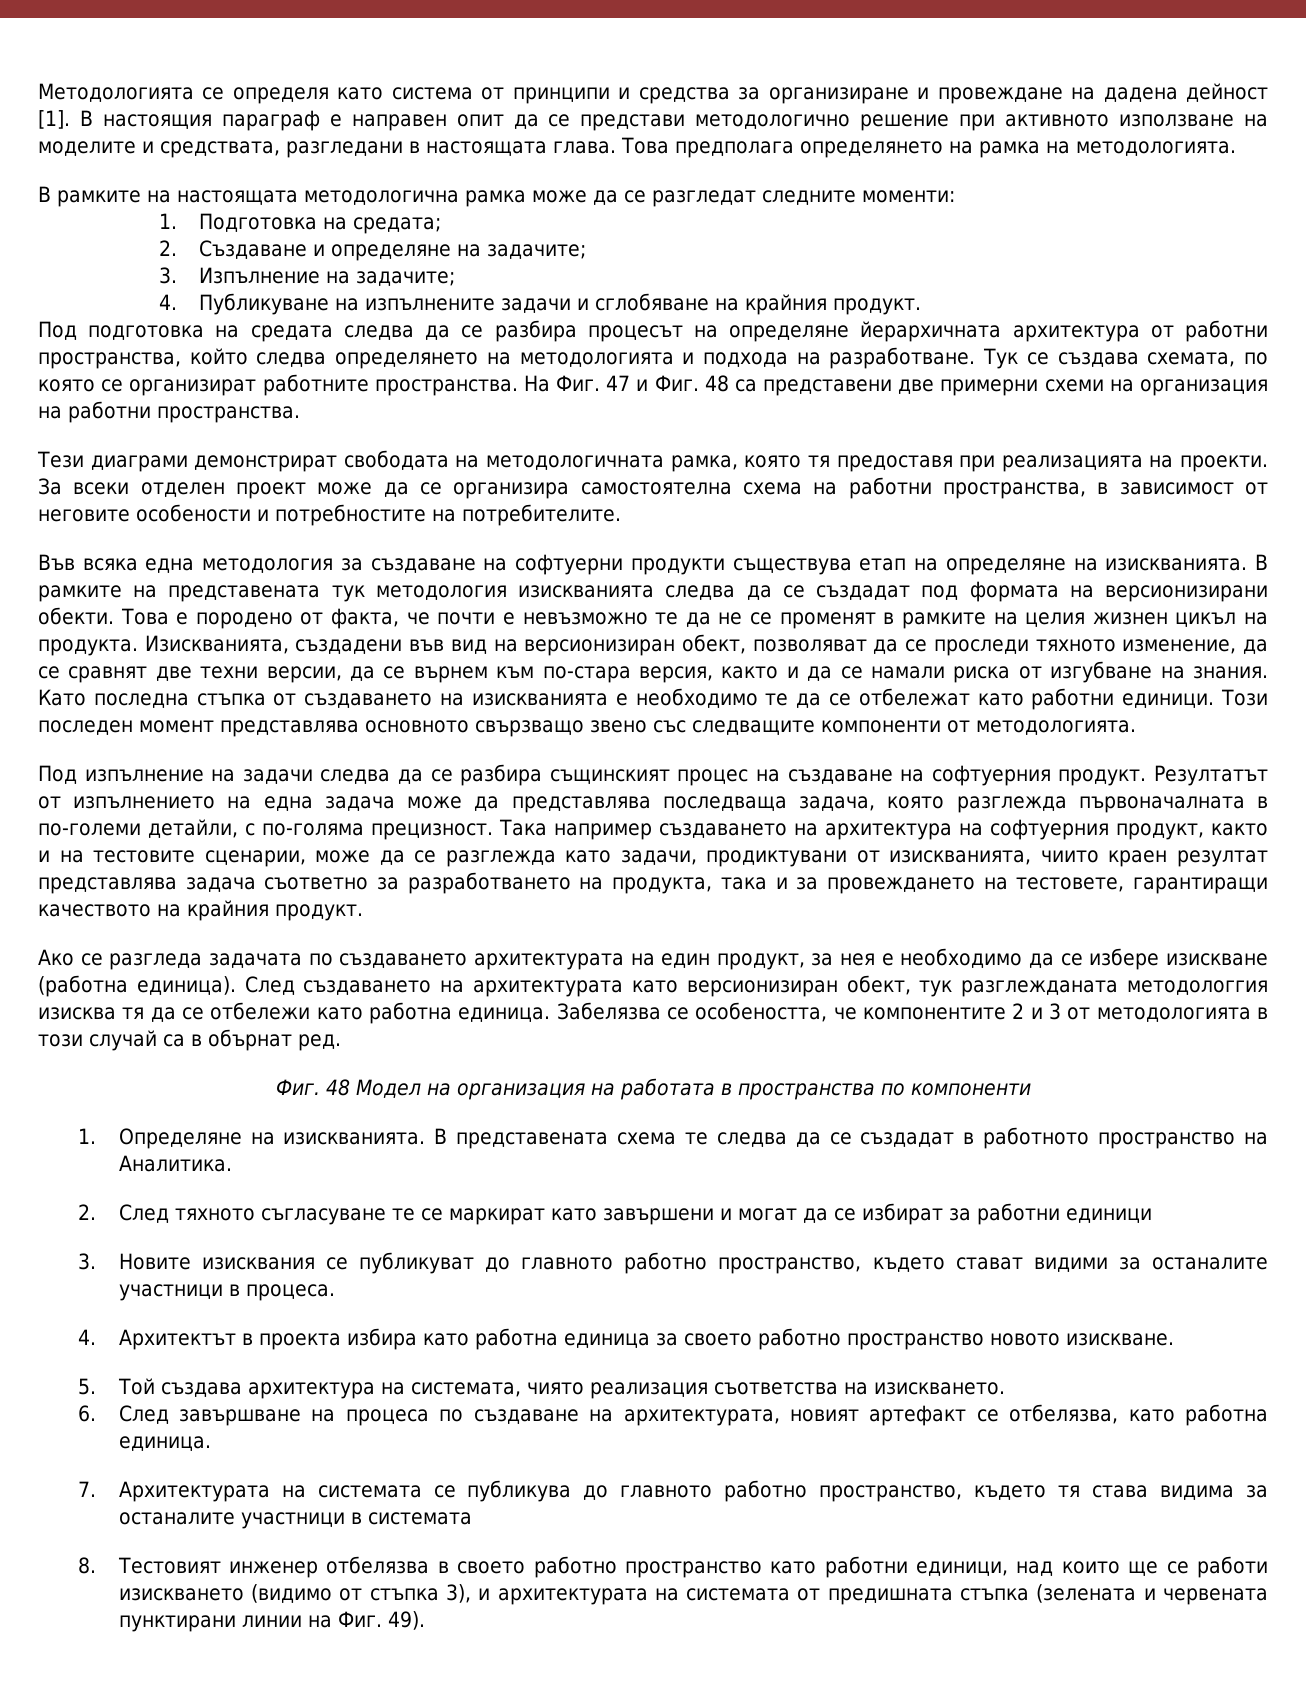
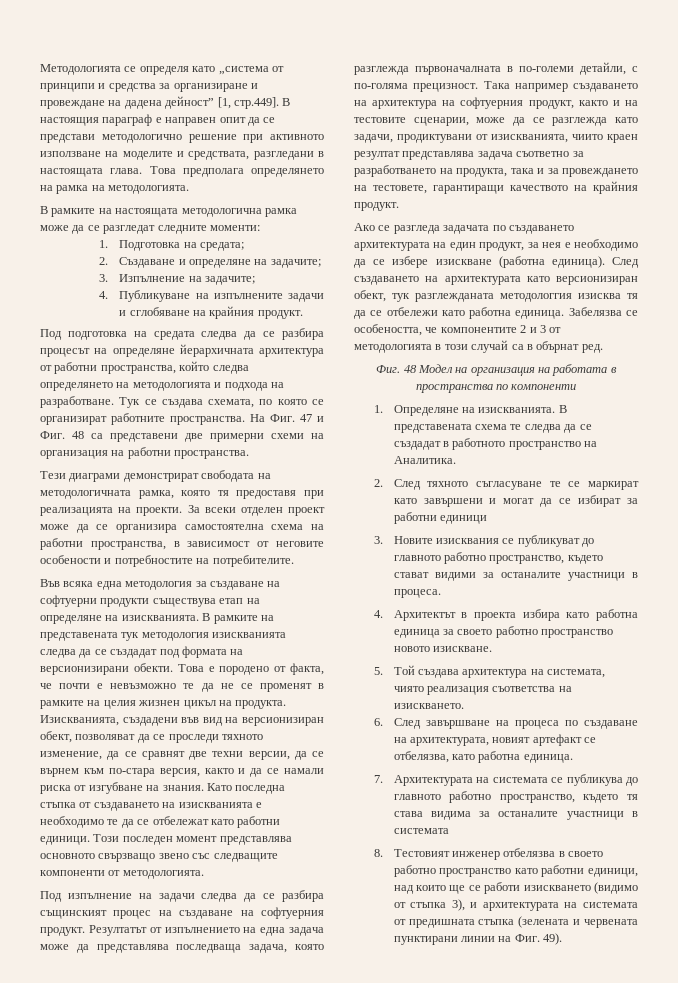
[391,87,473,100] система -> [218,66,269,75] „система
[1186,83,1269,102] [38,110,70,129] дейност [1]. -> [165,96,279,109] дейност” [1, стр.449].

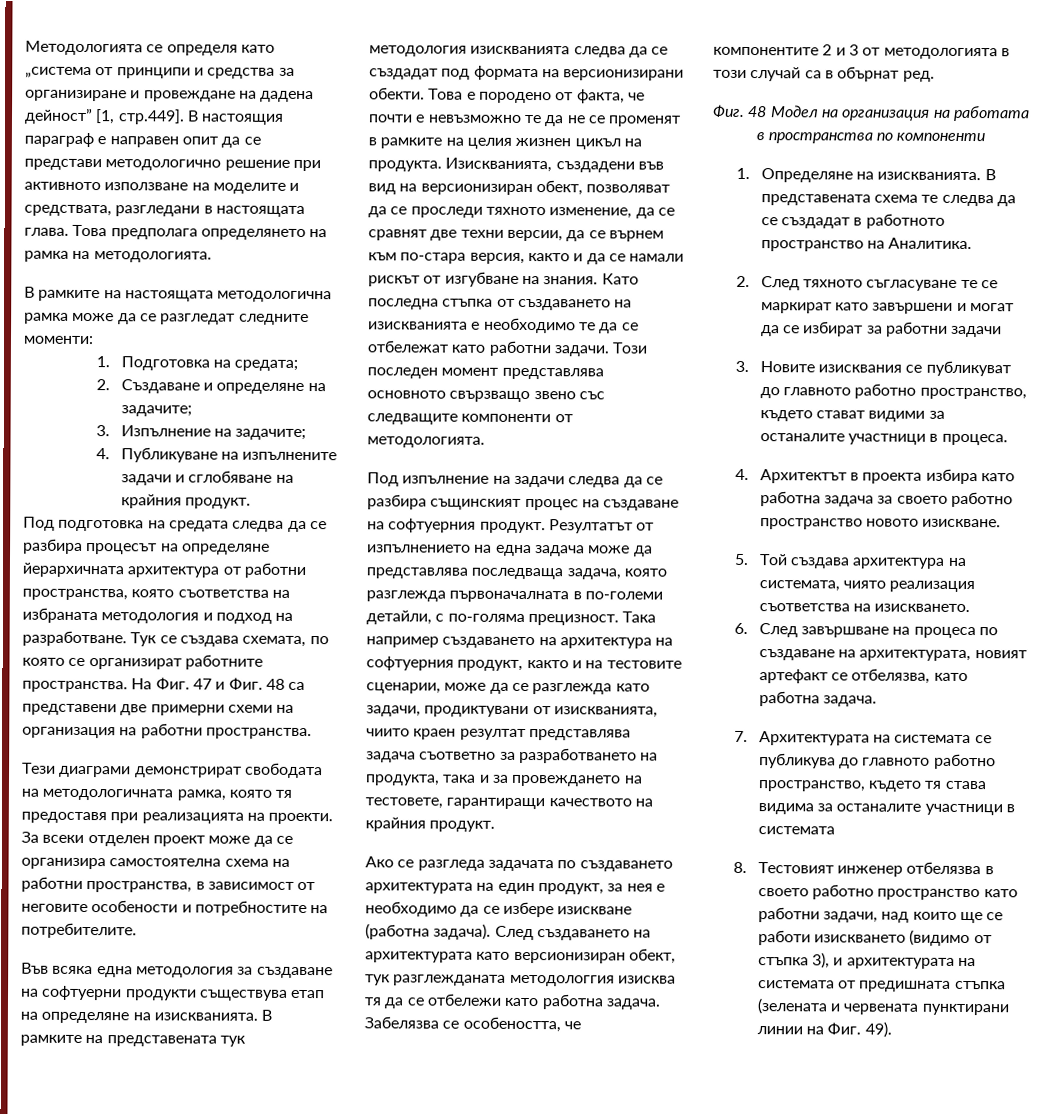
[179,361,249,374] [40,382,268,391] който следва определянето на методологията и подхода -> [131,589,290,598] [22,607,272,624] която съответства на избраната методология и подход
[40,785,71,794] риска -> [368,275,420,287] рискът
[40,836,90,845] единици. -> [553,345,609,357] задачи.
[551,256,605,268] единица). -> [433,923,492,940] задача).
[515,310,565,319] единица. -> [605,998,661,1010] задача.
[440,515,488,524] единици -> [951,325,1003,338] задачи
[393,629,440,638] единица -> [824,495,875,507] задача
[523,754,573,763] единица. -> [823,695,878,707] задача.
[588,868,638,877] единици, -> [823,911,879,923] задачи,

